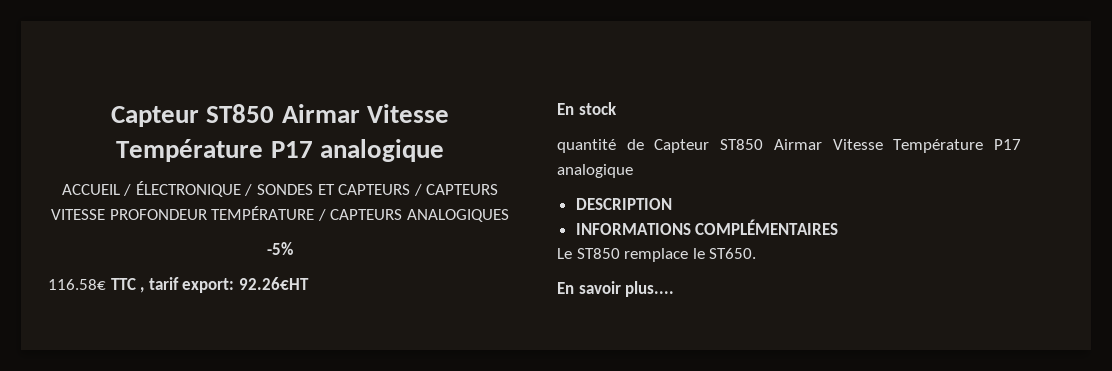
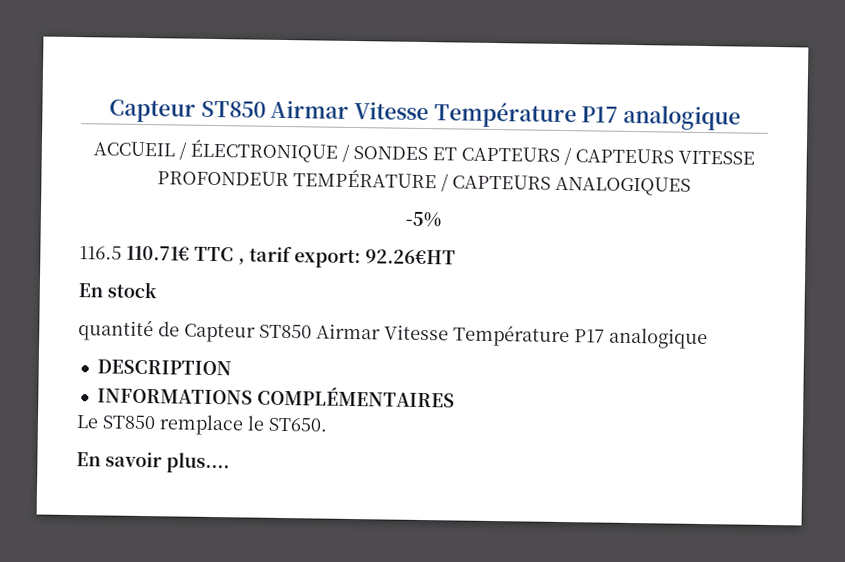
[48,279,106,290] 116.58€ -> [79,245,190,261] 116.5 110.71€

